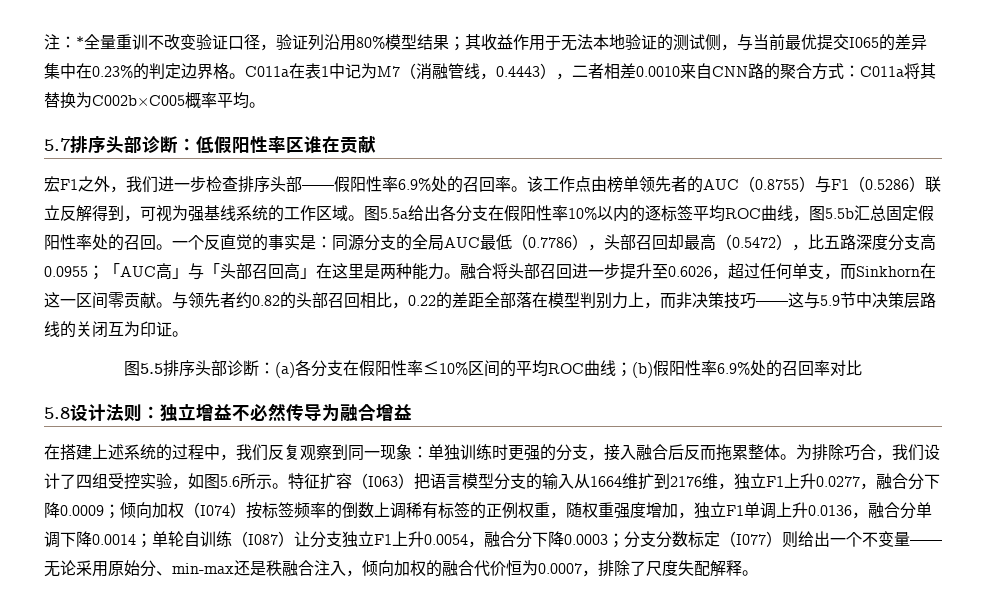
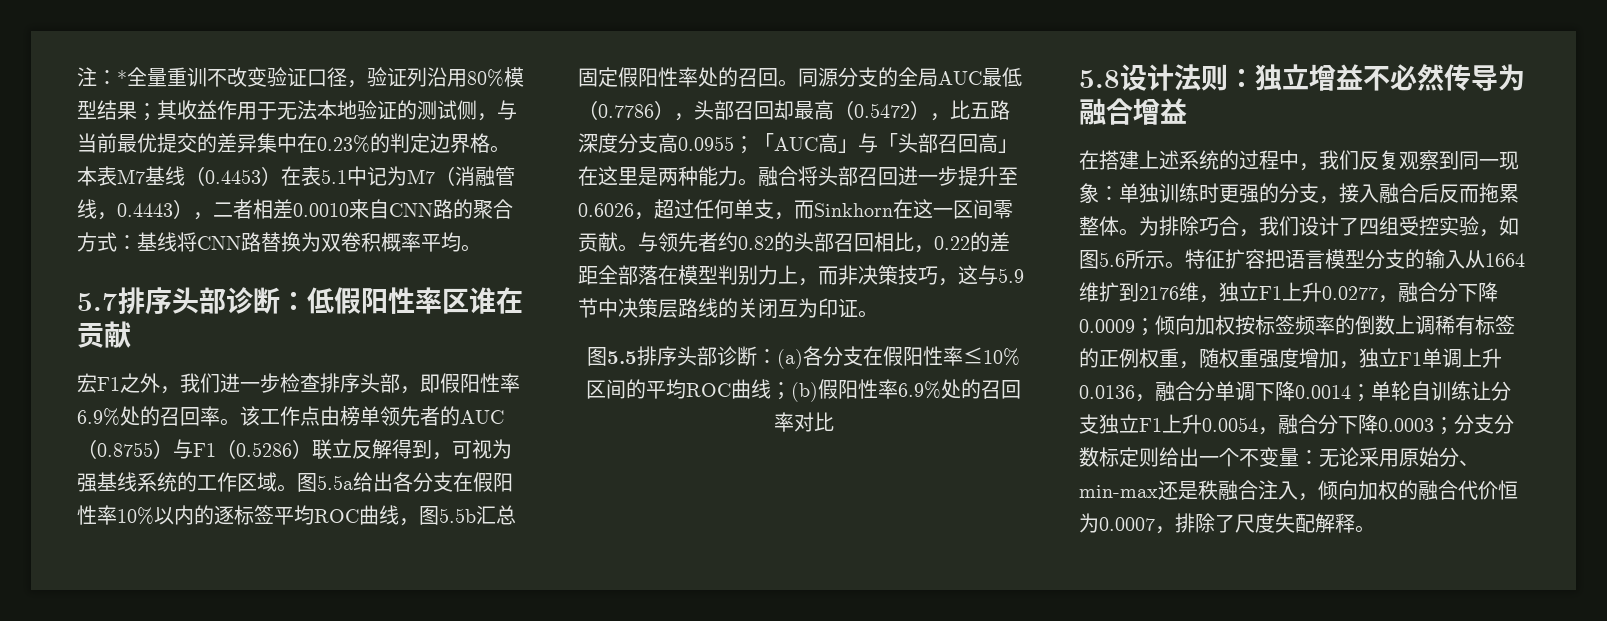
[849,37,879,48] I065 -> (197, 143) none
[245,63,329,79] C011a在表1 -> [77,166,347,186] 本表M7基线（0.4453）在表5.1
[860,63,936,79] [44,92,185,109] C011a将其替换为C002b×C005 -> [137,232,381,252] 基线将CNN路替换为双卷积
[302,185,334,190] —— -> [400,374,440,394] ，即
[172,234,332,251] 一个反直觉的事实是： -> (798, 83) none
[756,301,788,306] —— -> [938,278,958,286] ，
[352,473,414,489] （I063） -> (1265, 259) none
[184,502,246,518] （I074） -> (1235, 325) none
[232,531,294,547] （I087） -> (1471, 391) none
[720,531,782,547] （I077） -> (1139, 457) none
[910,540,942,545] —— -> [1299,450,1319,465] ：

